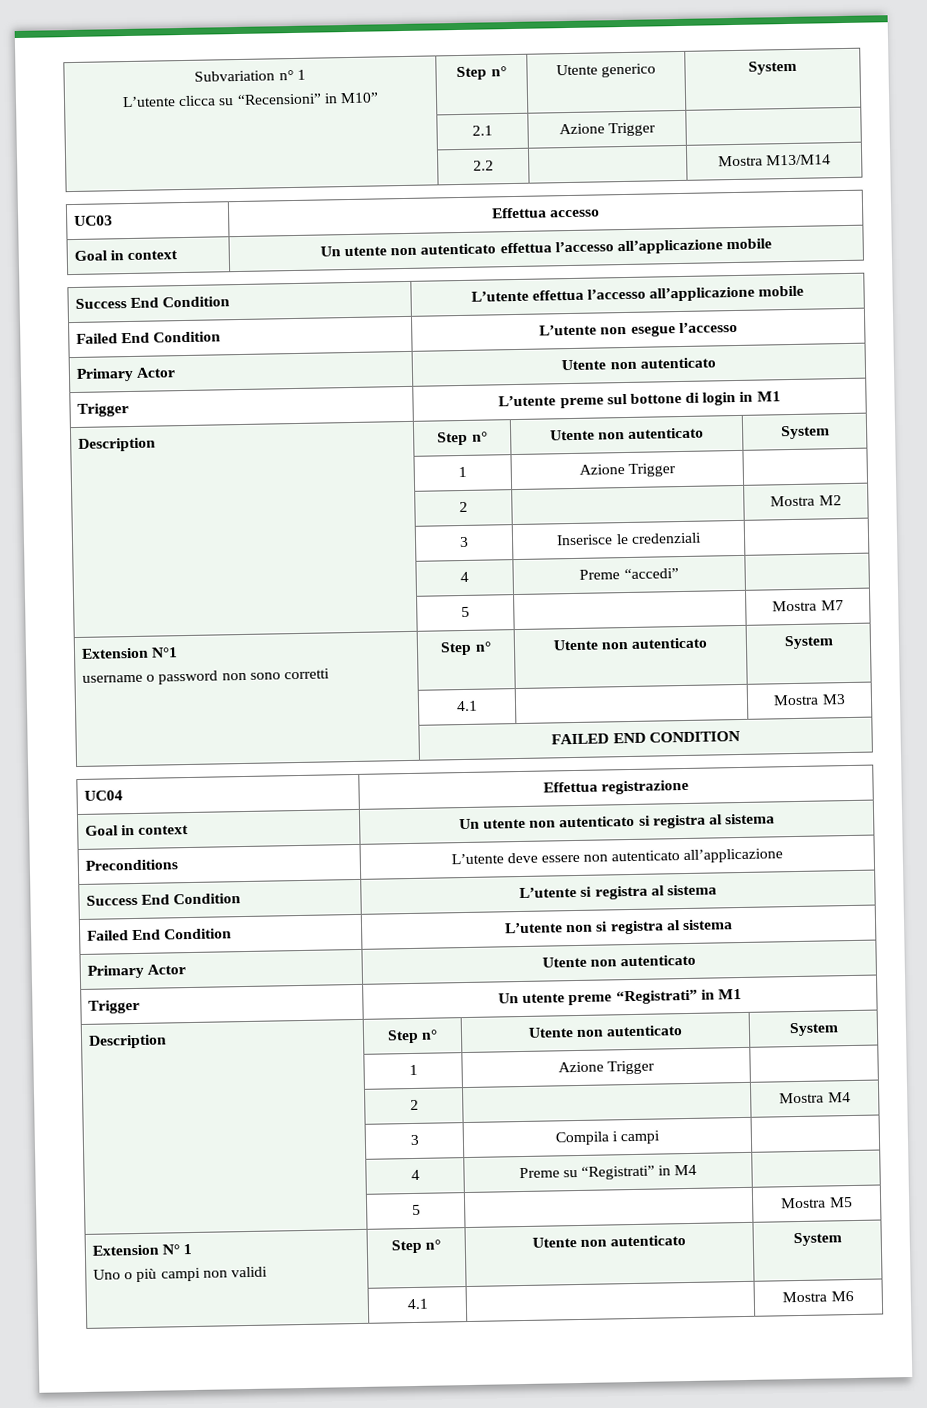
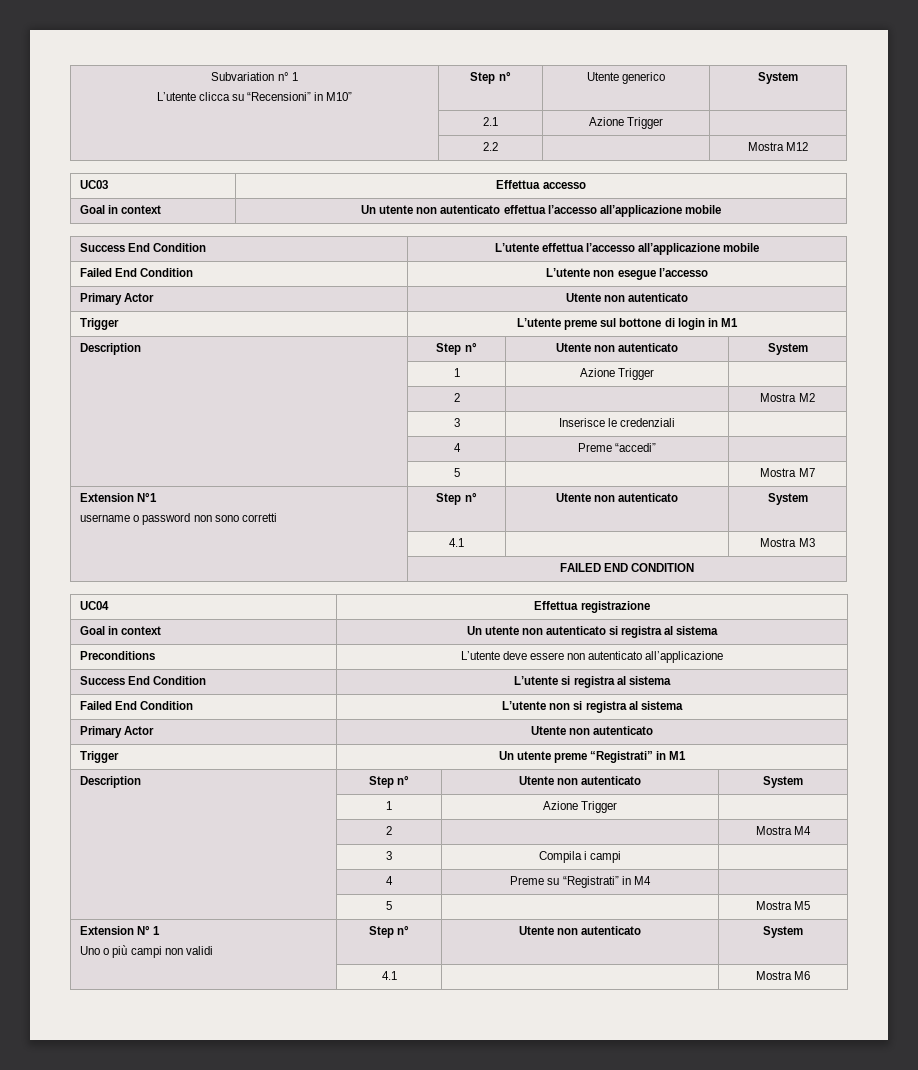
[766,154,832,166] M13/M14 -> [786,142,809,151] M12

